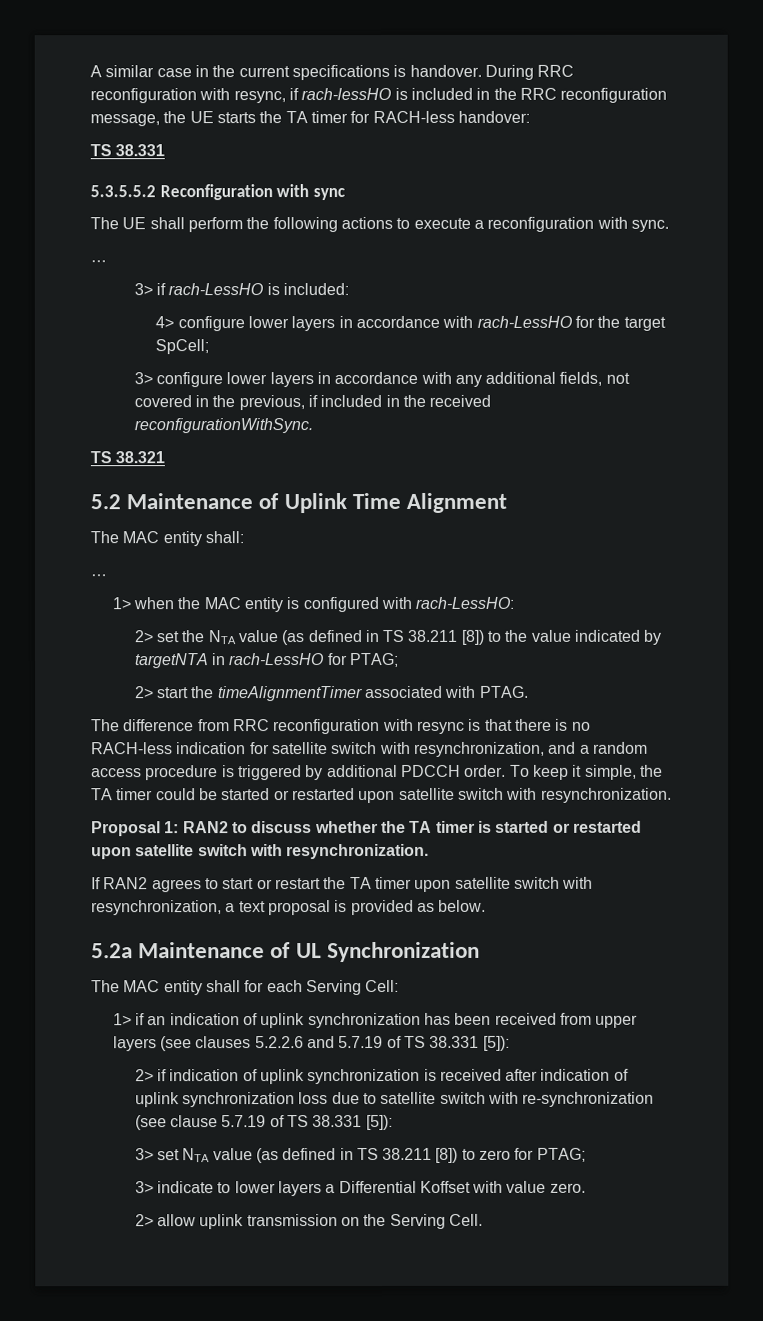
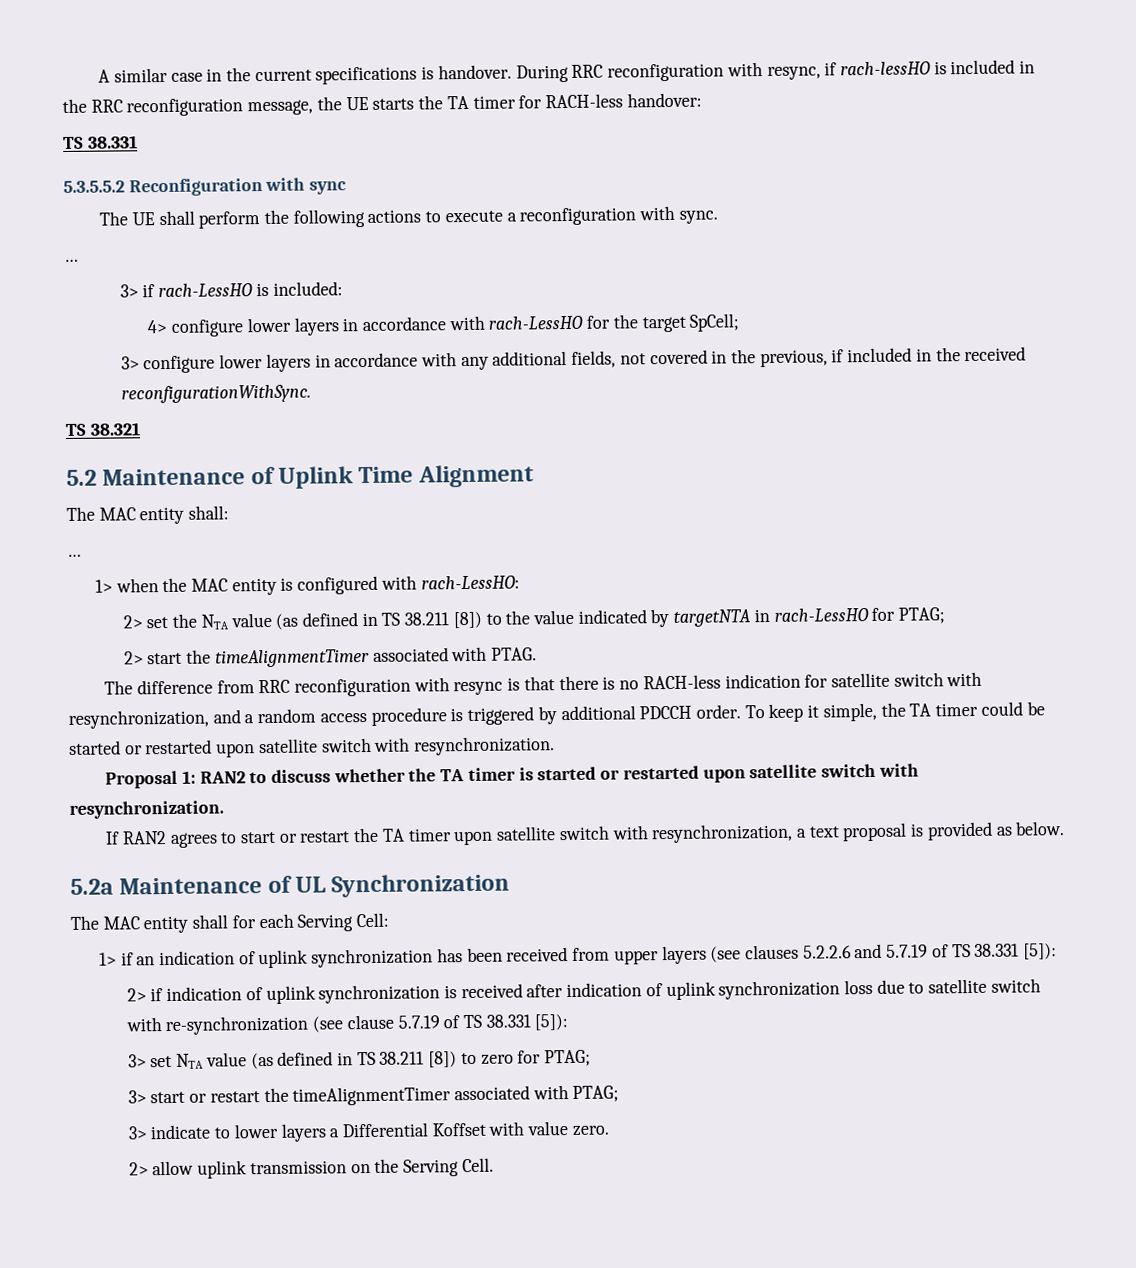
(586, 1154) none -> [127,1085,620,1106] // 3> start or restart the timeAlignmentTimer associated with PTAG;

